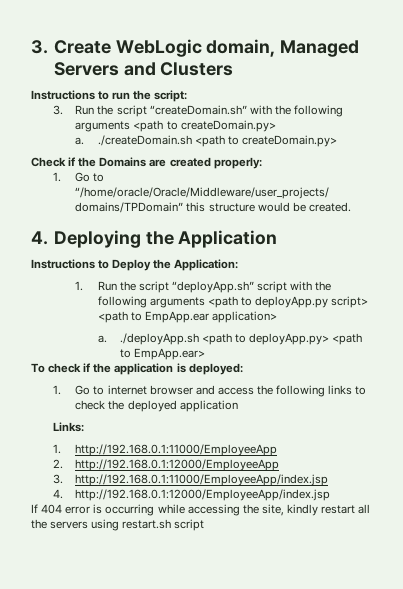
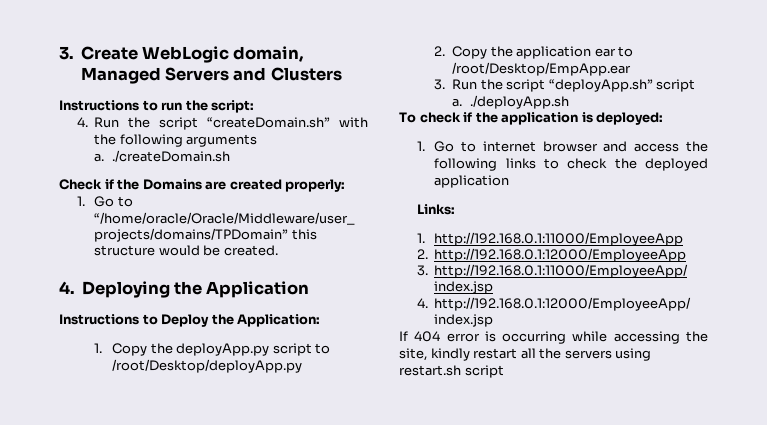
[53,105,64,115] 3. -> [76,117,88,127] 4.
[133,120,276,132] <path to createDomain.py> -> (258, 140) none
[194,135,337,147] <path to createDomain.py> -> (231, 156) none
(84, 286) none -> [112,343,331,356] [112,359,303,373] [434,46,634,59] [452,62,632,76] [434,79,446,90] Copy the deployApp.py script to /root/Desktop/deployApp.py // 2. Copy the application ear to /root/Desktop/EmpApp.ear // 3.
[290,281,332,291] [97,296,369,308] [97,311,277,323] [97,333,363,345] [119,348,205,360] with the following arguments <path to deployApp.py script> <path to EmpApp.ear application> // a. ./deployApp.sh <path to deployApp.py> <path to EmpApp.ear> -> [452,95,569,109] // a. ./deployApp.sh

